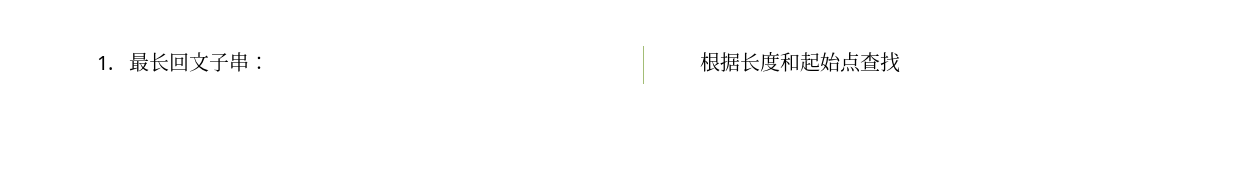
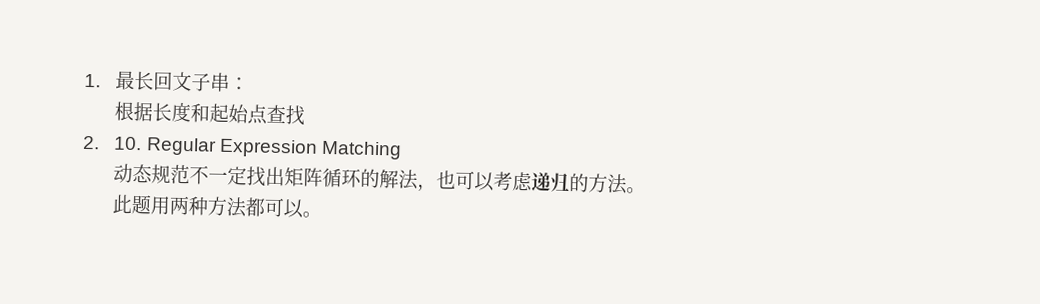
(900, 62) none -> [82,135,402,160] [113,163,647,195] [112,194,323,219] // 2. 10. Regular Expression Matching // 动态规范不一定找出矩阵循环的解法，也可以考虑递归的方法。 // 此题用两种方法都可以。

